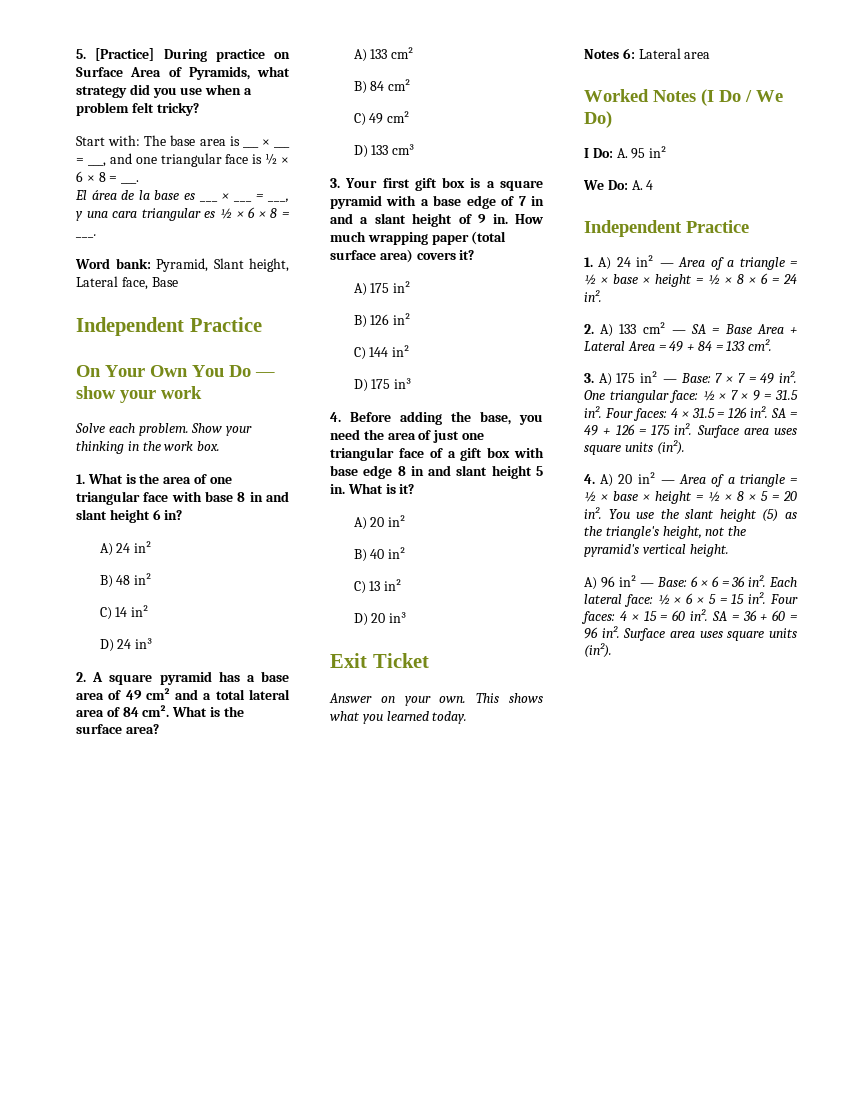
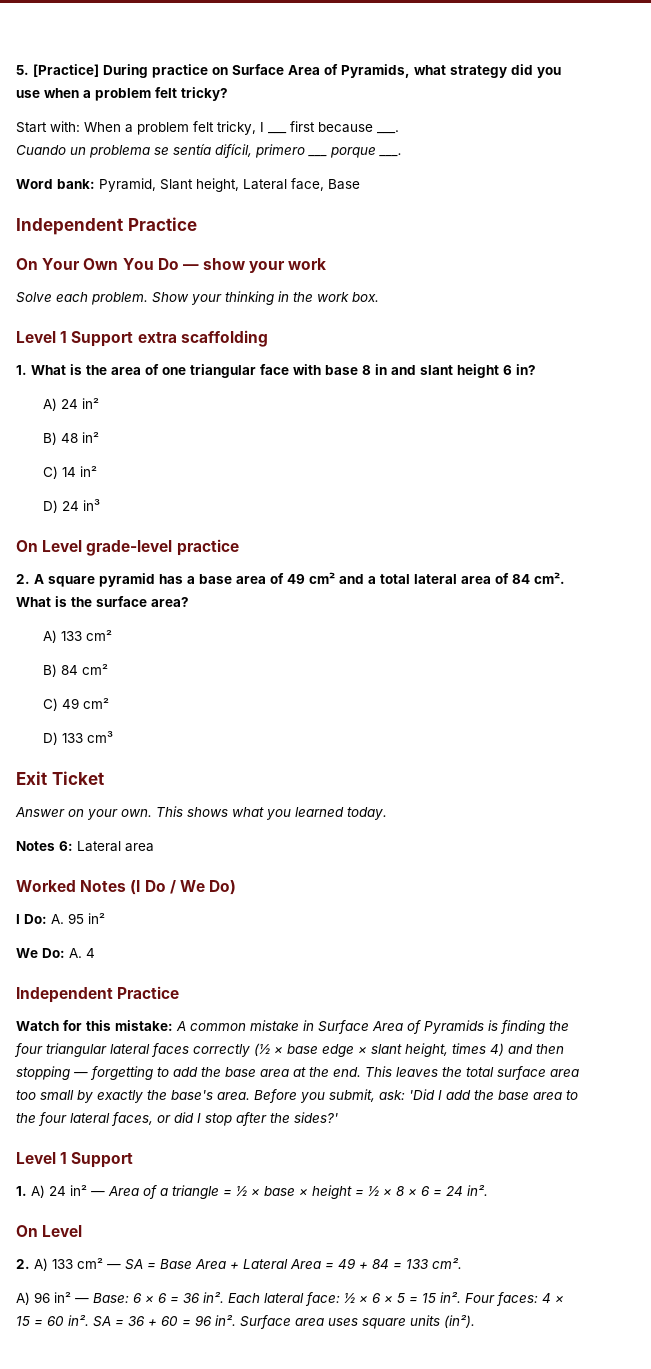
[144,135,240,146] [242,146,259,148] [261,139,270,146] [274,146,290,148] [76,153,289,167] [76,171,140,184] [75,190,195,200] [198,200,218,202] [222,193,230,200] [232,200,252,202] [256,194,289,203] [76,207,290,221] The base area is ___ × ___ = ___, and one triangular face is ½ × 6 × 8 = ___. // El área de la base es ___ × ___ = ___, y una cara triangular es ½ × 6 × 8 = -> [84,121,264,135] [268,132,287,134] [290,121,399,134] [16,144,376,158] When a problem felt tricky, I ___ first because ___. // Cuando un problema se sentía difícil, primero ___ porque
(221, 446) none -> [16,330,268,347] // Level 1 Support extra scaffolding
(154, 643) none -> [16,539,239,556] // On Level grade-level practice
[330,177,543,191] [330,195,544,209] [330,213,543,227] [330,231,507,245] [330,249,475,263] [353,281,412,296] [353,313,412,328] [353,345,411,360] [353,378,413,392] [330,411,543,425] [330,429,484,443] [330,447,544,461] [330,465,543,479] [330,483,415,494] [353,515,407,530] [353,547,407,562] [353,579,403,594] [353,612,408,626] // 3. Your first gift box is a square pyramid with a base edge of 7 in and a slant height of 9 in. How much wrapping paper (total surface area) covers it? // A) 175 in² // B) 126 in² // C) 144 in² // D) 175 in³ // 4. Before adding the base, you need the area of just one triangular face of a gift box with base edge 8 in and slant height 5 in. What is it? // A) 20 in² // B) 40 in² // C) 13 in² // D) 20 in³ -> (113, 737) none
(749, 226) none -> [16,1020,569,1034] [14,1043,564,1057] [16,1066,579,1080] [16,1089,578,1103] [16,1112,338,1126] [16,1152,134,1168] // Watch for this mistake: A common mistake in Surface Area of Pyramids is finding the four triangular lateral faces correctly (½ × base edge × slant height, times 4) and then stopping — forgetting to add the base area at the end. This leaves the total surface area too small by exactly the base's area. Before you submit, ask: 'Did I add the base area to the four lateral faces, or did I stop after the sides?' // Level 1 Support
(602, 296) none -> [16,1225,83,1237] // On Level
[584,371,797,386] [584,390,798,403] [584,406,798,421] [584,423,797,438] [584,440,685,455] [584,472,798,487] [584,491,797,504] [584,507,797,522] [584,526,747,539] [584,544,729,557] // 3. A) 175 in² — Base: 7 × 7 = 49 in². One triangular face: ½ × 7 × 9 = 31.5 in². Four faces: 4 × 31.5 = 126 in². SA = 49 + 126 = 175 in². Surface area uses square units (in²). // 4. A) 20 in² — Area of a triangle = ½ × base × height = ½ × 8 × 5 = 20 in². You use the slant height (5) as the triangle's height, not the pyramid's vertical height. -> (462, 1263) none

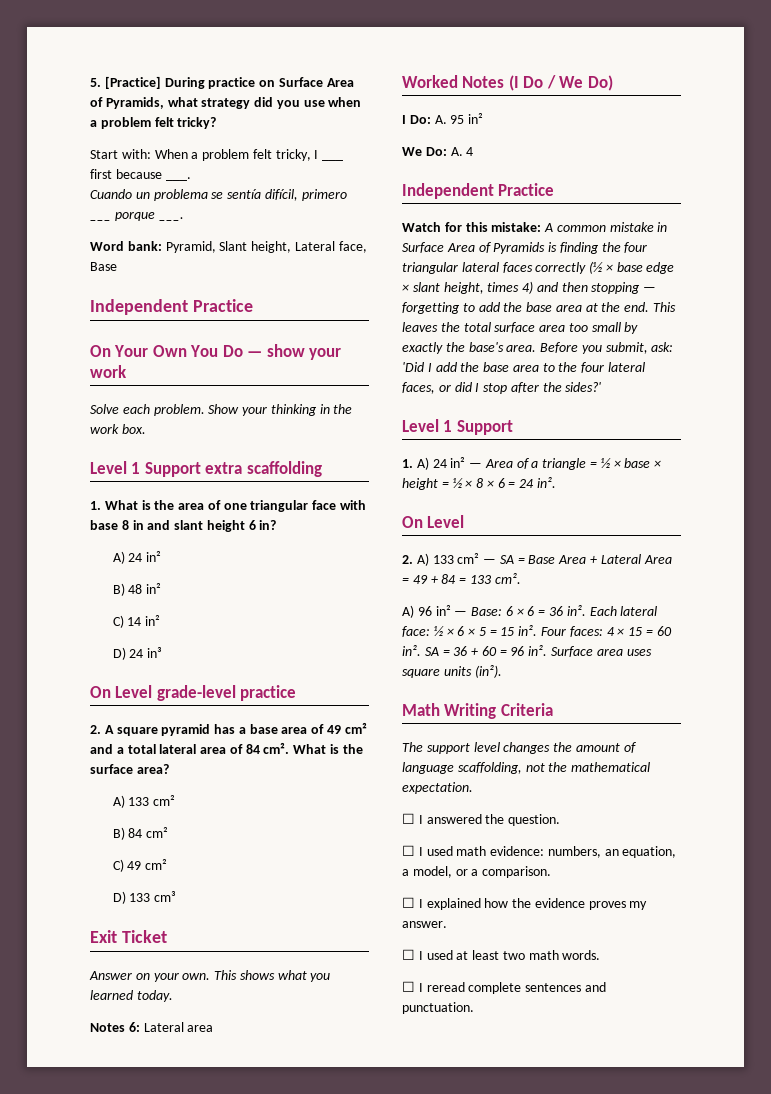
(475, 1321) none -> [402,703,553,719] [402,742,636,754] [402,762,651,774] [402,782,473,794] [402,813,561,826] [402,845,677,858] [402,866,552,878] [402,897,648,910] [402,921,447,928] [402,949,601,960] [402,981,606,994] [402,1002,474,1014] // Math Writing Criteria // The support level changes the amount of language scaffolding, not the mathematical expectation. // ☐ I answered the question. // ☐ I used math evidence: numbers, an equation, a model, or a comparison. // ☐ I explained how the evidence proves my answer. // ☐ I used at least two math words. // ☐ I reread complete sentences and punctuation.

